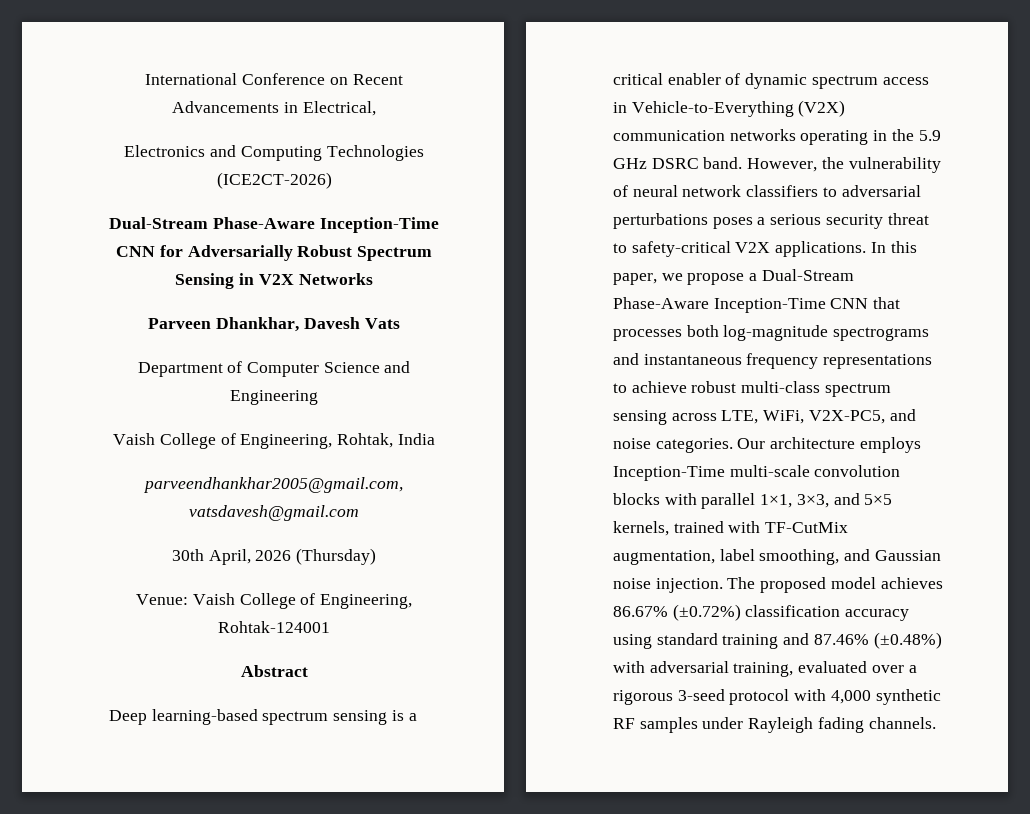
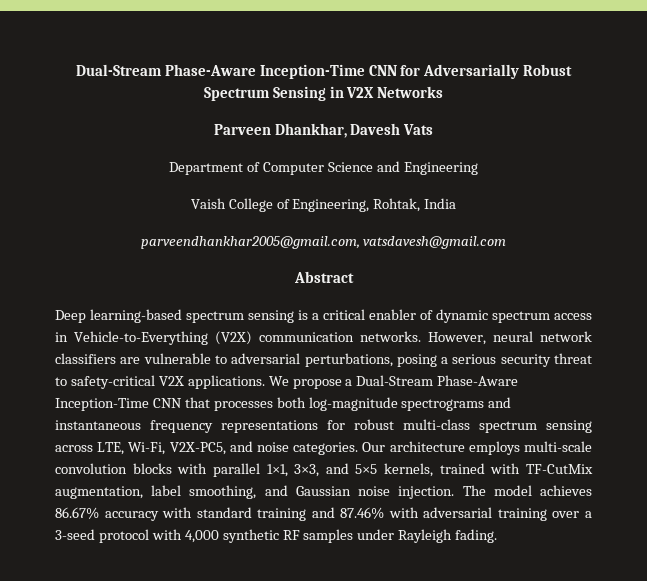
[145,73,403,85] [172,101,376,116] [124,145,424,161] [216,172,332,189] International Conference on Recent Advancements in Electrical, // Electronics and Computing Technologies (ICE2CT-2026) // -> (75, 70) none
[171,548,377,565] [136,593,412,609] [218,621,330,633] // 30th April, 2026 (Thursday) // Venue: Vaish College of Engineering, Rohtak-124001 -> (507, 242) none
[729,129,941,145] [613,157,941,173] [613,185,921,197] [613,213,753,229] networks operating in the 5.9 GHz DSRC band. However, the vulnerability of neural network classifiers to adversarial perturbations poses -> [360,331,592,345] [55,353,437,367] networks. However, neural network classifiers are vulnerable to adversarial perturbations, posing
[870,241,917,253] [613,273,683,285] In this paper, we -> [268,376,289,386] We
[613,381,687,393] to achieve -> [327,420,345,430] for
[763,410,805,424] WiFi, -> [128,442,166,455] Wi-Fi,
[613,466,725,481] Inception-Time -> (520, 448) none
[760,577,827,593] proposed -> (486, 490) none
[672,604,910,621] [613,634,652,649] (±0.72%) classification accuracy using -> [104,507,193,521] accuracy with
[873,632,942,649] (±0.48%) -> (385, 513) none
[733,661,868,677] training, evaluated -> [497,508,547,521] training
[613,690,673,705] rigorous -> (592, 514) none
[817,717,936,733] fading channels. -> [455,529,498,543] fading.

